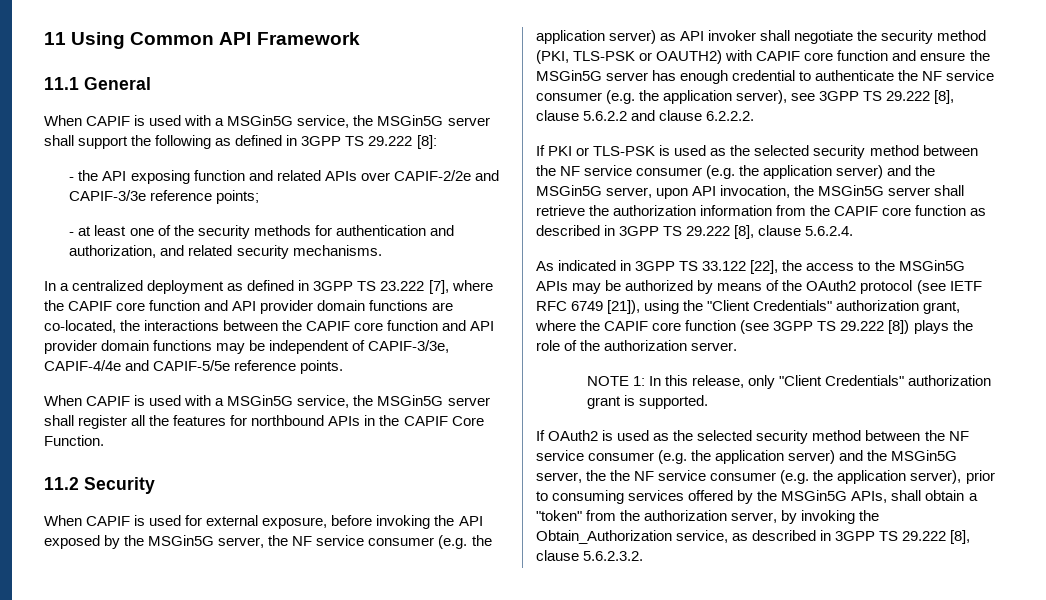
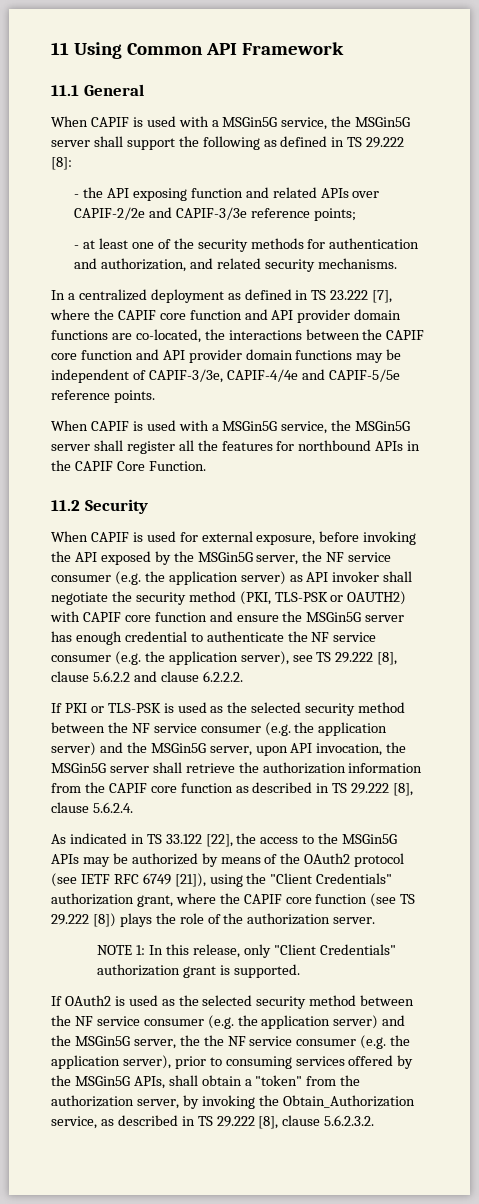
[301,136,342,146] 3GPP -> (345, 142) none
[313,281,354,291] 3GPP -> (309, 295) none
[819,91,860,101] 3GPP -> (313, 658) none
[619,226,660,236] 3GPP -> (330, 788) none
[635,261,676,271] 3GPP -> (144, 839) none
[773,321,814,331] 3GPP -> (397, 900) none
[835,531,876,541] 3GPP -> (195, 1121) none

